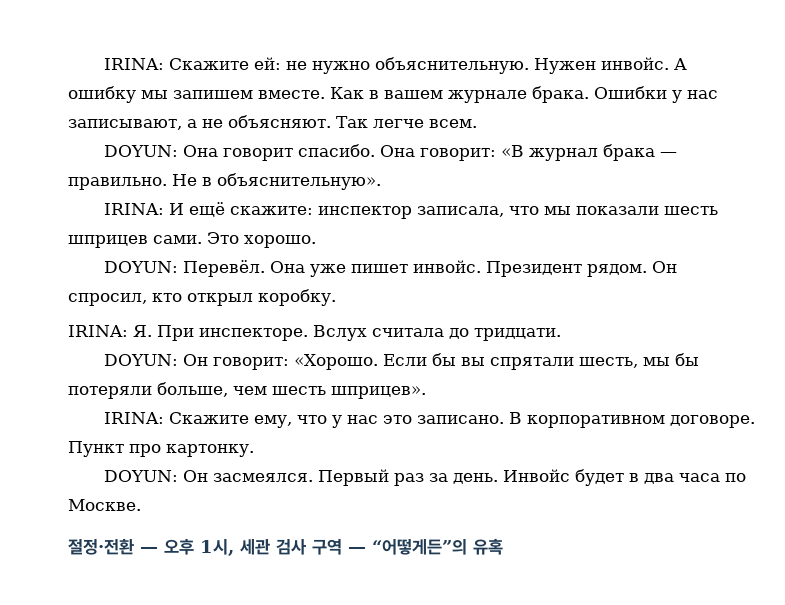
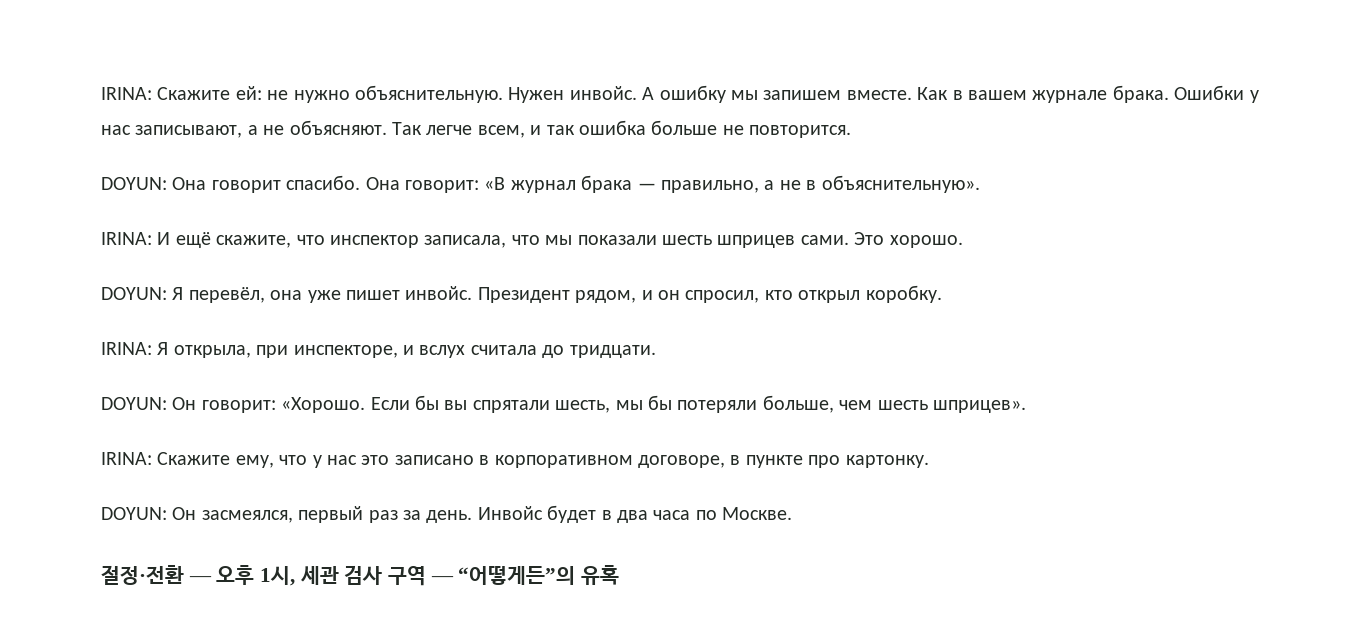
[429,119,477,128] всем. -> [477,120,852,138] всем, и так ошибка больше не повторится.
[68,174,197,190] правильно. Не -> [660,180,801,193] правильно, а не
[230,206,314,215] скажите: -> [216,235,325,248] скажите, что
[183,260,306,277] Перевёл. Она -> [172,287,303,303] Я перевёл, она
[587,261,678,277] рядом. Он -> [575,290,680,303] рядом, и он
[133,325,367,341] Я. При инспекторе. Вслух -> [157,342,466,358] Я открыла, при инспекторе, и вслух
[417,412,756,428] [68,441,124,457] записано. В корпоративном договоре. Пункт -> [394,455,803,468] записано в корпоративном договоре, в пункте
[213,469,390,486] засмеялся. Первый -> [201,506,364,523] засмеялся, первый

